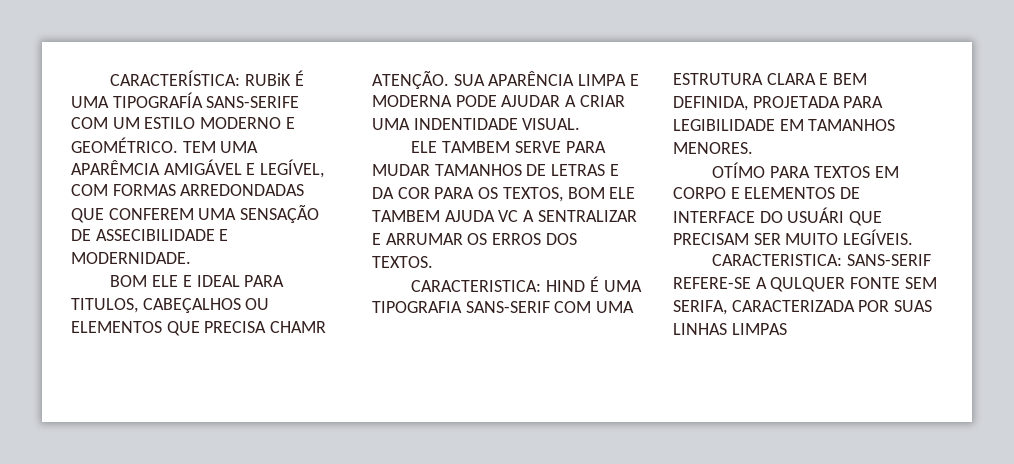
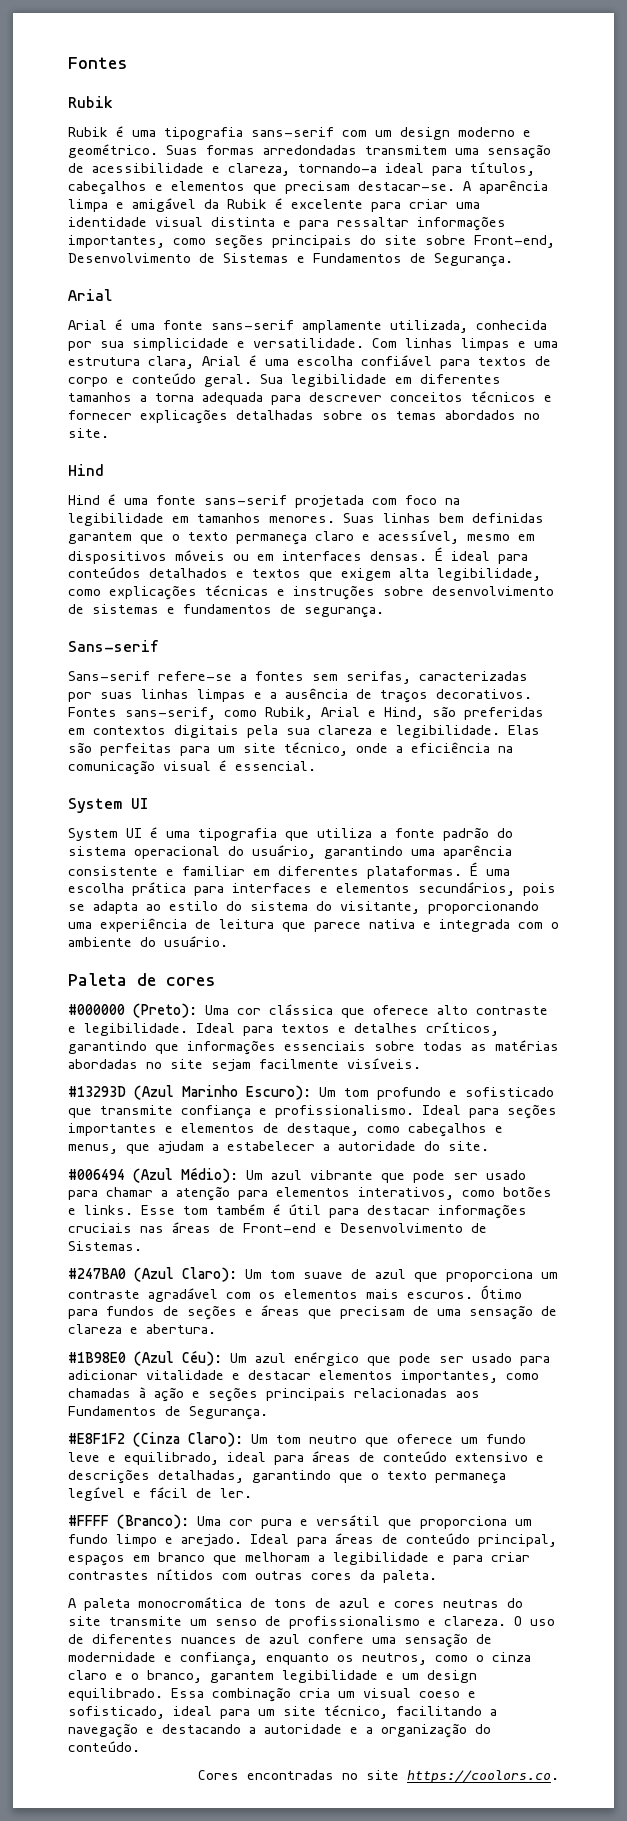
[110,70,304,86] [71,92,300,108] [71,117,295,129] [71,137,259,153] [71,159,325,178] [71,184,305,196] [71,204,320,223] [71,229,229,241] [71,252,191,264] [110,275,285,287] [71,298,270,313] [71,321,327,336] [372,70,639,89] [372,95,625,107] [372,118,581,130] [411,141,606,153] [372,164,619,176] [372,187,636,202] [372,210,637,222] [372,233,577,245] [372,256,433,268] [411,276,642,292] [372,301,635,313] [673,73,868,85] [673,96,884,111] [673,119,896,131] [673,142,753,154] [712,162,899,178] [673,187,861,199] [673,207,883,226] [673,229,914,245] [712,254,932,266] [673,277,937,292] [673,300,933,315] [673,323,787,335] CARACTERÍSTICA: RUBiK É UMA TIPOGRAFÍA SANS-SERIFE COM UM ESTILO MODERNO E GEOMÉTRICO. TEM UMA APARÊMCIA AMIGÁVEL E LEGÍVEL, COM FORMAS ARREDONDADAS QUE CONFEREM UMA SENSAÇÃO DE ASSECIBILIDADE E MODERNIDADE. // BOM ELE E IDEAL PARA TITULOS, CABEÇALHOS OU ELEMENTOS QUE PRECISA CHAMR ATENÇÃO. SUA APARÊNCIA LIMPA E MODERNA PODE AJUDAR A CRIAR UMA INDENTIDADE VISUAL. // ELE TAMBEM SERVE PARA MUDAR TAMANHOS DE LETRAS E DA COR PARA OS TEXTOS, BOM ELE TAMBEM AJUDA VC A SENTRALIZAR E ARRUMAR OS ERROS DOS TEXTOS. // CARACTERISTICA: HIND É UMA TIPOGRAFIA SANS-SERIF COM UMA ESTRUTURA CLARA E BEM DEFINIDA, PROJETADA PARA LEGIBILIDADE EM TAMANHOS MENORES. // OTÍMO PARA TEXTOS EM CORPO E ELEMENTOS DE INTERFACE DO USUÁRI QUE PRECISAM SER MUITO LEGÍVEIS. // CARACTERISTICA: SANS-SERIF REFERE-SE A QULQUER FONTE SEM SERIFA, CARACTERIZADA POR SUAS LINHAS LIMPAS -> [68,57,128,69] [68,96,113,108] [68,126,531,140] [68,144,551,159] [68,162,535,176] [68,180,548,195] [68,198,480,212] [68,216,506,231] [68,234,555,249] [68,253,513,267] [68,289,113,301] [68,319,547,333] [68,338,558,351] [68,355,551,369] [68,373,501,387] [68,391,552,405] [68,409,540,424] [68,428,109,438] [68,464,104,476] [68,494,460,508] [68,513,544,526] [68,530,535,545] [68,547,528,564] [68,567,541,581] [68,585,554,600] [68,604,384,618] [68,640,159,652] [68,671,528,684] [68,688,532,703] [68,706,544,720] [68,725,540,738] [68,742,513,756] [68,760,316,775] [68,798,148,813] [68,827,513,841] [68,845,512,859] [68,862,510,879] [68,882,556,896] [68,901,539,914] [68,918,559,932] [68,936,228,947] [68,973,216,986] [68,1003,548,1018] [68,1022,499,1036] [68,1040,559,1055] [68,1058,421,1072] [68,1085,554,1100] [68,1104,557,1119] [68,1123,503,1137] [68,1141,489,1154] [68,1167,526,1183] [68,1186,552,1201] [68,1204,527,1219] [68,1222,487,1233] [68,1241,142,1251] [68,1267,558,1282] [68,1285,522,1302] [68,1305,557,1320] [68,1324,216,1334] [68,1350,550,1366] [68,1370,539,1383] [68,1387,480,1402] [68,1406,268,1420] [68,1432,526,1447] [68,1451,544,1465] [68,1469,506,1484] [68,1487,252,1501] [68,1514,532,1529] [68,1533,557,1547] [68,1552,530,1566] [68,1569,437,1583] [68,1597,523,1611] [68,1616,555,1629] [68,1633,492,1648] [68,1652,531,1666] [68,1670,477,1683] [68,1687,476,1702] [68,1705,497,1719] [68,1723,491,1738] [68,1741,140,1752] [198,1770,559,1783] Fontes // Rubik // Rubik é uma tipografia sans-serif com um design moderno e geométrico. Suas formas arredondadas transmitem uma sensação de acessibilidade e clareza, tornando-a ideal para títulos, cabeçalhos e elementos que precisam destacar-se. A aparência limpa e amigável da Rubik é excelente para criar uma identidade visual distinta e para ressaltar informações importantes, como seções principais do site sobre Front-end, Desenvolvimento de Sistemas e Fundamentos de Segurança. // Arial // Arial é uma fonte sans-serif amplamente utilizada, conhecida por sua simplicidade e versatilidade. Com linhas limpas e uma estrutura clara, Arial é uma escolha confiável para textos de corpo e conteúdo geral. Sua legibilidade em diferentes tamanhos a torna adequada para descrever conceitos técnicos e fornecer explicações detalhadas sobre os temas abordados no site. // Hind // Hind é uma fonte sans-serif projetada com foco na legibilidade em tamanhos menores. Suas linhas bem definidas garantem que o texto permaneça claro e acessível, mesmo em dispositivos móveis ou em interfaces densas. É ideal para conteúdos detalhados e textos que exigem alta legibilidade, como explicações técnicas e instruções sobre desenvolvimento de sistemas e fundamentos de segurança. // Sans-serif // Sans-serif refere-se a fontes sem serifas, caracterizadas por suas linhas limpas e a ausência de traços decorativos. Fontes sans-serif, como Rubik, Arial e Hind, são preferidas em contextos digitais pela sua clareza e legibilidade. Elas são perfeitas para um site técnico, onde a eficiência na comunicação visual é essencial. // System UI // System UI é uma tipografia que utiliza a fonte padrão do sistema operacional do usuário, garantindo uma aparência consistente e familiar em diferentes plataformas. É uma escolha prática para interfaces e elementos secundários, pois se adapta ao estilo do sistema do visitante, proporcionando uma experiência de leitura que parece nativa e integrada com o ambiente do usuário. // Paleta de cores // #000000 (Preto): Uma cor clássica que oferece alto contraste e legibilidade. Ideal para textos e detalhes críticos, garantindo que informações essenciais sobre todas as matérias abordadas no site sejam facilmente visíveis. // #13293D (Azul Marinho Escuro): Um tom profundo e sofisticado que transmite confiança e profissionalismo. Ideal para seções importantes e elementos de destaque, como cabeçalhos e menus, que ajudam a estabelecer a autoridade do site. // #006494 (Azul Médio): Um azul vibrante que pode ser usado para chamar a atenção para elementos interativos, como botões e links. Esse tom também é útil para destacar informações cruciais nas áreas de Front-end e Desenvolvimento de Sistemas. // #247BA0 (Azul Claro): Um tom suave de azul que proporciona um contraste agradável com os elementos mais escuros. Ótimo para fundos de seções e áreas que precisam de uma sensação de clareza e abertura. // #1B98E0 (Azul Céu): Um azul enérgico que pode ser usado para adicionar vitalidade e destacar elementos importantes, como chamadas à ação e seções principais relacionadas aos Fundamentos de Segurança. // #E8F1F2 (Cinza Claro): Um tom neutro que oferece um fundo leve e equilibrado, ideal para áreas de conteúdo extensivo e descrições detalhadas, garantindo que o texto permaneça legível e fácil de ler. // #FFFF (Branco): Uma cor pura e versátil que proporciona um fundo limpo e arejado. Ideal para áreas de conteúdo principal, espaços em branco que melhoram a legibilidade e para criar contrastes nítidos com outras cores da paleta. // A paleta monocromática de tons de azul e cores neutras do site transmite um senso de profissionalismo e clareza. O uso de diferentes nuances de azul confere uma sensação de modernidade e confiança, enquanto os neutros, como o cinza claro e o branco, garantem legibilidade e um design equilibrado. Essa combinação cria um visual coeso e sofisticado, ideal para um site técnico, facilitando a navegação e destacando a autoridade e a organização do conteúdo. // Cores encontradas no site https://coolors.co.

